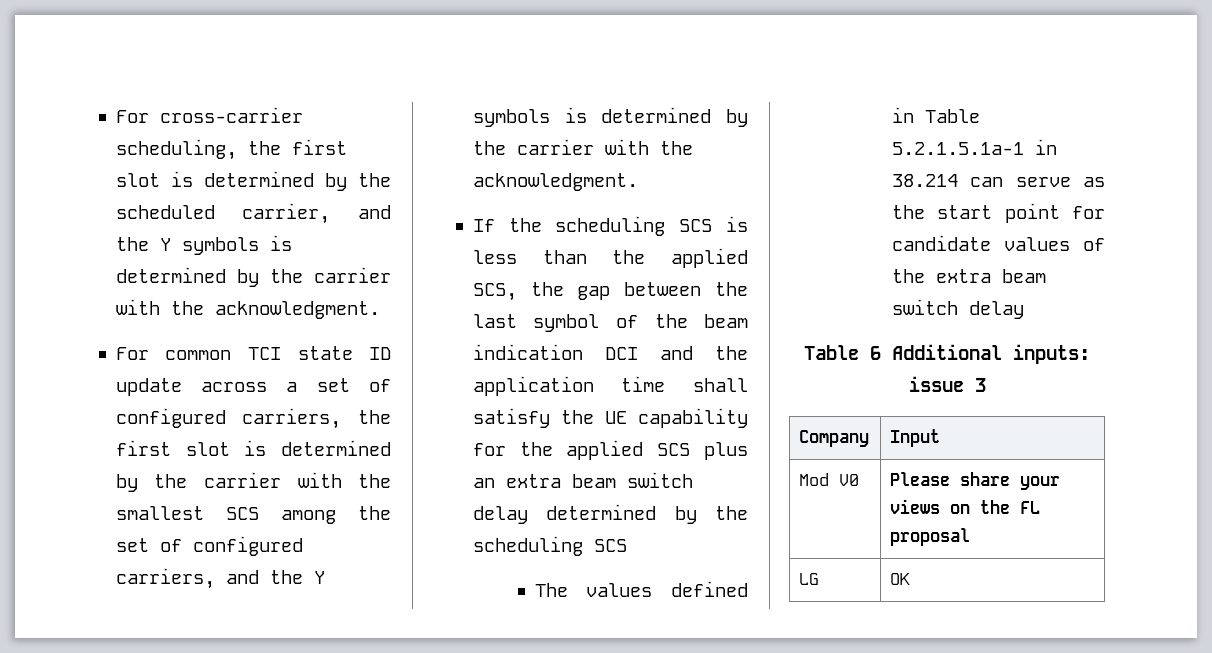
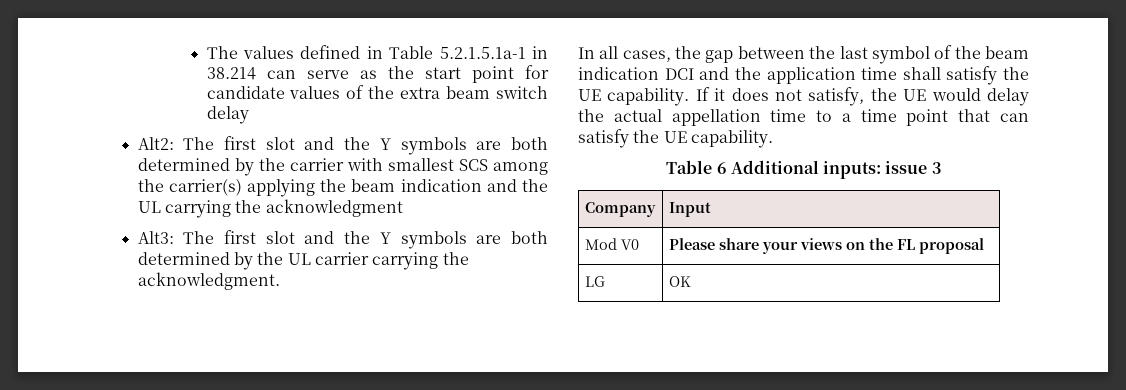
[115,107,303,123] [115,139,347,160] [115,171,391,191] [115,203,391,224] [115,235,292,255] [115,267,391,287] [115,299,380,319] [115,346,391,360] [115,378,391,396] [115,408,391,429] [115,440,391,456] [115,472,391,492] [115,506,391,524] [115,536,303,556] [115,568,325,589] [472,107,748,127] [472,139,693,155] [472,173,638,191] [472,216,748,236] [472,248,748,268] [472,282,748,301] [472,314,748,332] [472,344,748,360] [472,376,748,396] [472,408,748,428] [472,440,748,460] [472,472,693,488] [472,504,748,524] [472,536,627,556] For cross-carrier scheduling, the first slot is determined by the scheduled carrier, and the Y symbols is determined by the carrier with the acknowledgment. // For common TCI state ID update across a set of configured carriers, the first slot is determined by the carrier with the smallest SCS among the set of configured carriers, and the Y symbols is determined by the carrier with the acknowledgment. // If the scheduling SCS is less than the applied SCS, the gap between the last symbol of the beam indication DCI and the application time shall satisfy the UE capability for the applied SCS plus an extra beam switch delay determined by the scheduling SCS // -> (206, 52) none
(1024, 310) none -> [137,136,548,155] [137,158,548,176] [137,179,548,197] [137,199,403,218] [137,230,548,249] [137,252,469,270] [137,272,280,290] [578,45,1029,64] [578,66,1029,85] [578,87,1029,106] [578,109,1029,126] [578,129,773,148] // Alt2: The first slot and the Y symbols are both determined by the carrier with smallest SCS among the carrier(s) applying the beam indication and the UL carrying the acknowledgment // Alt3: The first slot and the Y symbols are both determined by the UL carrier carrying the acknowledgment. // In all cases, the gap between the last symbol of the beam indication DCI and the application time shall satisfy the UE capability. If it does not satisfy, the UE would delay the actual appellation time to a time point that can satisfy the UE capability.

